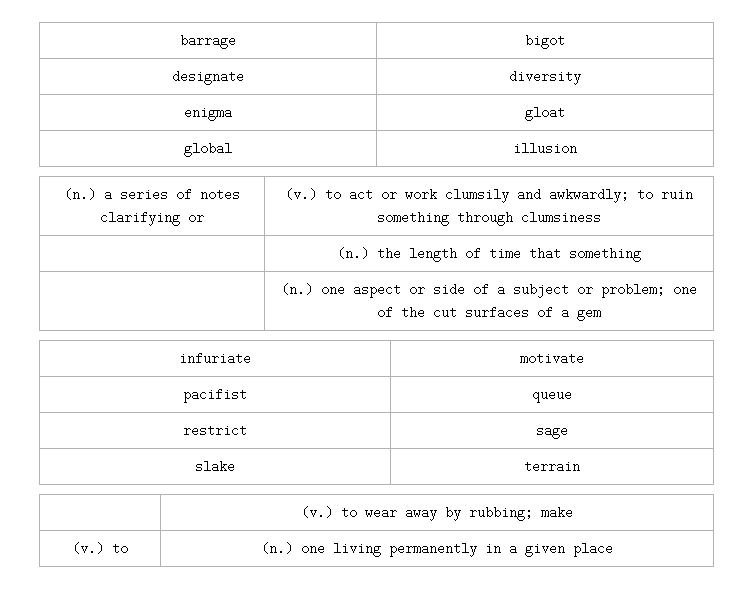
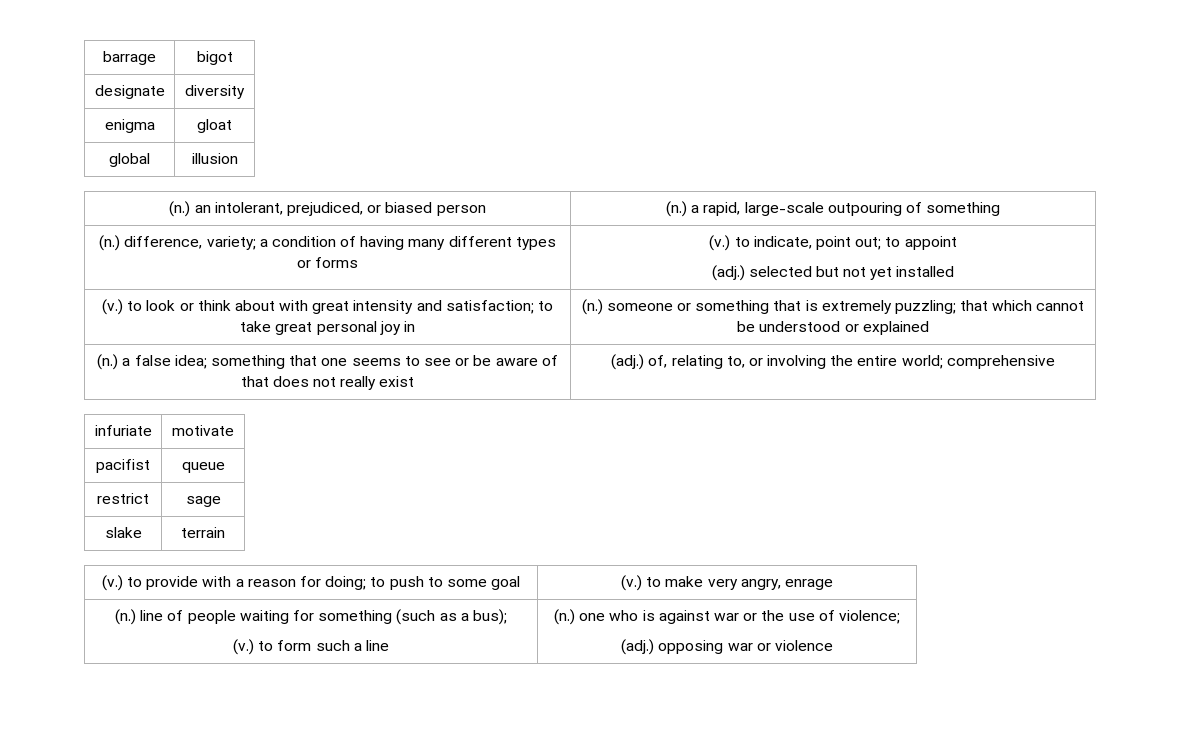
[104,188,240,201] [100,211,204,226] [285,188,693,203] [376,211,601,226] [336,247,641,262] [281,283,697,298] [376,306,601,321] a series of notes clarifying or | (v.) to act or work clumsily and awkwardly; to ruin something through clumsiness // | (n.) the length of time that something // | (n.) one aspect or side of a subject or problem; one of the cut surfaces of a gem -> [194,202,486,216] [665,201,1001,217] [99,235,556,251] [296,257,359,268] [709,235,957,251] [711,265,955,281] [101,299,554,315] [240,321,415,335] [581,299,1085,315] [737,321,929,335] [97,354,558,370] [240,376,415,390] [611,354,1055,370] an intolerant, prejudiced, or biased person | (n.) a rapid, large-scale outpouring of something // (n.) difference, variety; a condition of having many different types or forms | (v.) to indicate, point out; to appoint // (adj.) selected but not yet installed // (v.) to look or think about with great intensity and satisfaction; to take great personal joy in | (n.) someone or something that is extremely puzzling; that which cannot be understood or explained // (n.) a false idea; something that one seems to see or be aware of that does not really exist | (adj.) of, relating to, or involving the entire world; comprehensive
[301,506,573,521] [72,542,128,555] [261,542,613,557] | (v.) to wear away by rubbing; make // (v.) to | (n.) one living permanently in a given place -> [101,575,521,591] [621,575,833,591] [115,609,507,625] [233,639,389,655] [554,609,900,625] [621,639,833,655] (v.) to provide with a reason for doing; to push to some goal | (v.) to make very angry, enrage // (n.) line of people waiting for something (such as a bus); // (v.) to form such a line | (n.) one who is against war or the use of violence; // (adj.) opposing war or violence

